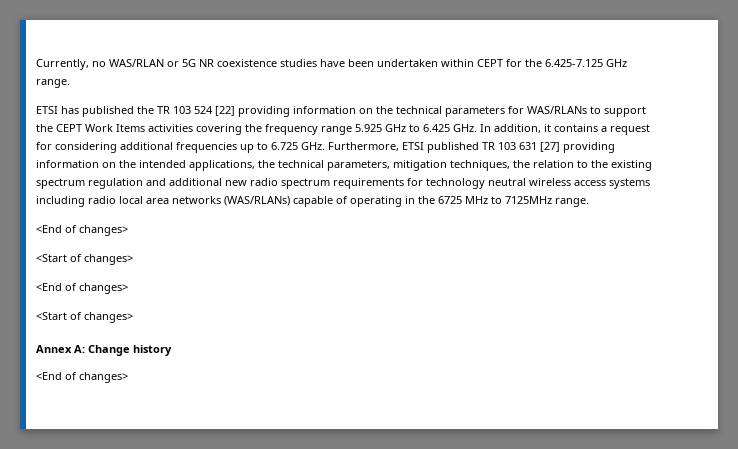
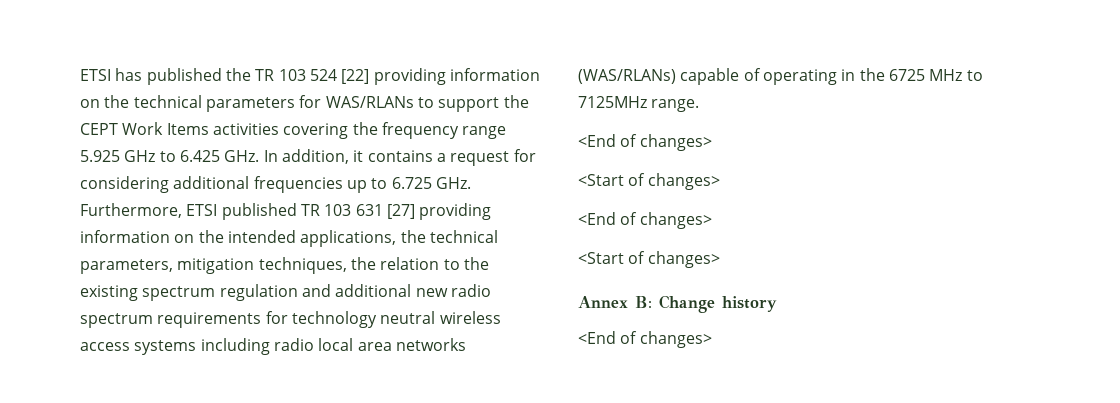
[36,59,627,70] [36,79,70,88] Currently, no WAS/RLAN or 5G NR coexistence studies have been undertaken within CEPT for the 6.425-7.125 GHz range. // -> (80, 75) none
[74,345,85,353] A: -> [635,296,652,308] B:

